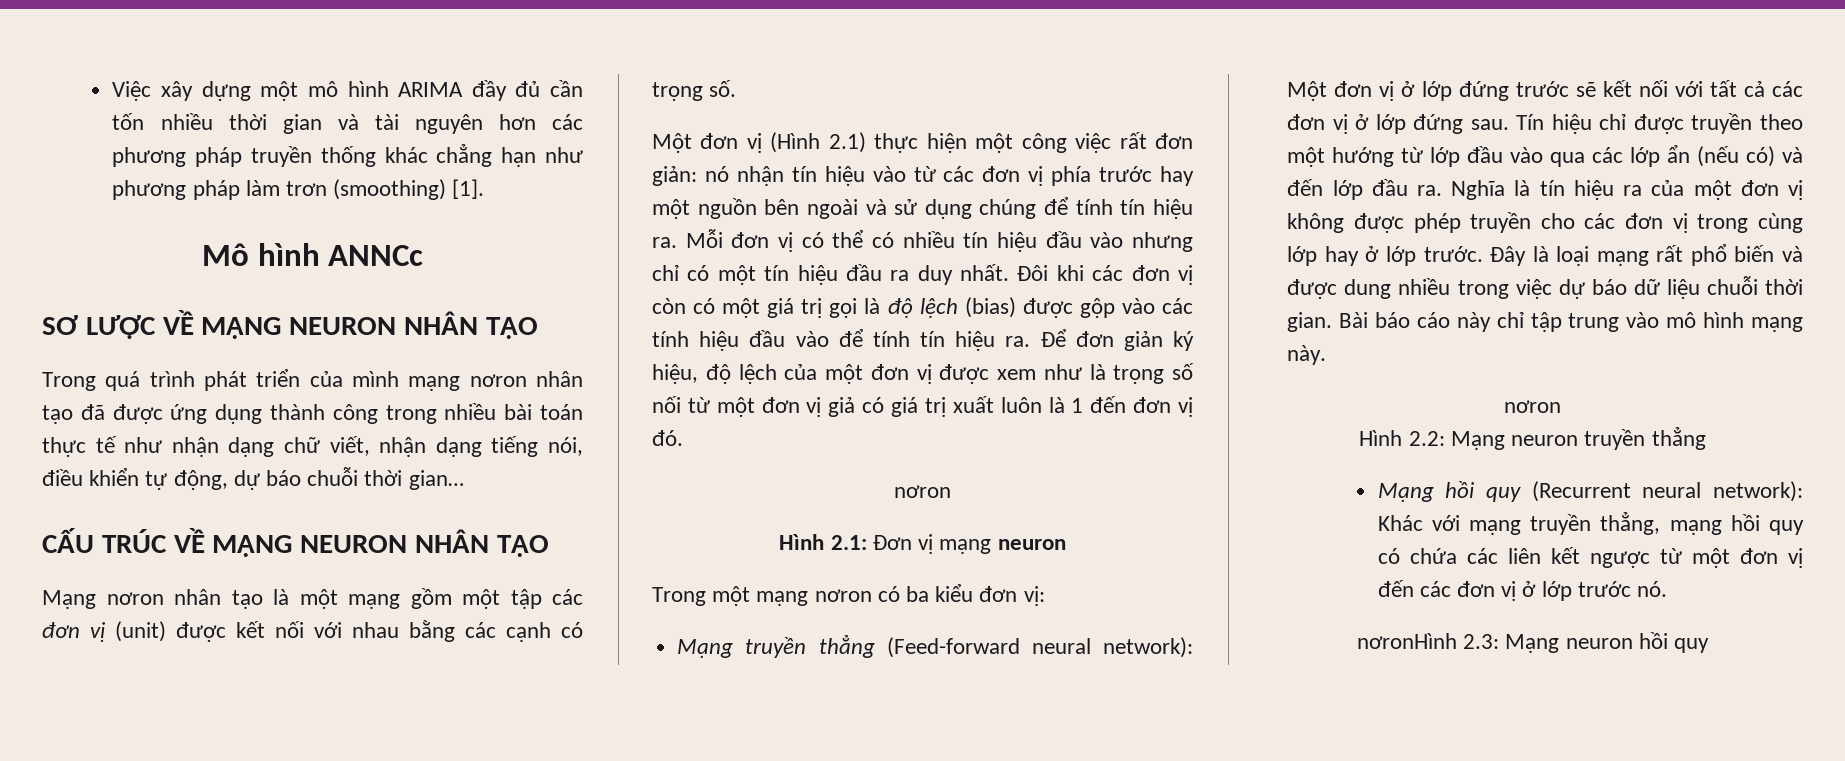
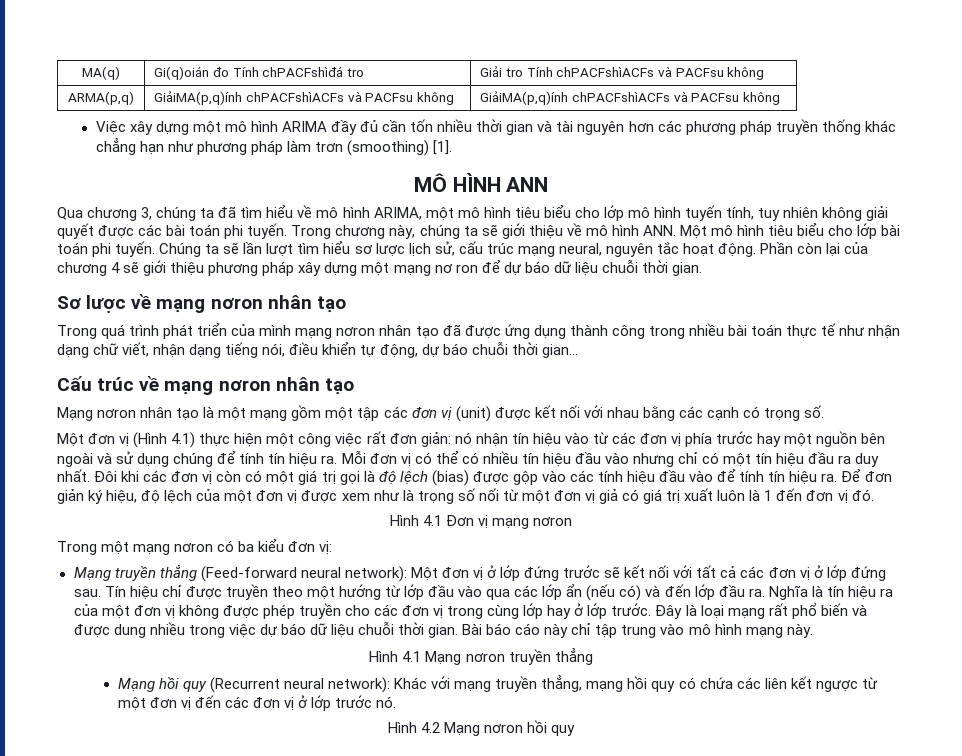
(112, 91) none -> [82,66,120,80] [154,66,365,80] [480,66,765,80] [68,91,134,105] [154,91,455,105] [480,91,781,105] MA(q) | Gi(q)oián đo Tính chPACFshìđá tro | Giải tro Tính chPACFshìACFs và PACFsu không // ARMA(p,q) | GiảiMA(p,q)ính chPACFshìACFs và PACFsu không | GiảiMA(p,q)ính chPACFshìACFs và PACFsu không //
[201,243,424,266] [42,310,538,339] Mô hình ANNCc // SƠ LƯỢC VỀ MẠNG NEURON NHÂN TẠO -> [413,173,549,192] [57,205,889,221] [57,223,901,239] [57,241,869,257] [57,259,702,276] [57,294,346,313] MÔ HÌNH ANN // Qua chương 3, chúng ta đã tìm hiểu về mô hình ARIMA, một mô hình tiêu biểu cho lớp mô hình tuyến tính, tuy nhiên không giải quyết được các bài toán phi tuyến. Trong chương này, chúng ta sẽ giới thiệu về mô hình ANN. Một mô hình tiêu biểu cho lớp bài toán phi tuyến. Chúng ta sẽ lần lượt tìm hiểu sơ lược lịch sử, cấu trúc mạng neural, nguyên tắc hoạt động. Phần còn lại của chương 4 sẽ giới thiệu phương pháp xây dựng một mạng nơ ron để dự báo dữ liệu chuỗi thời gian. // Sơ lược về mạng nơron nhân tạo
[42,528,549,557] CẤU TRÚC VỀ MẠNG NEURON NHÂN TẠO -> [57,376,354,395] Cấu trúc về mạng nơron nhân tạo
[828,132,866,153] 2.1) -> [171,432,196,448] 4.1)
[894,485,951,498] [779,534,867,550] // nơron // Hình 2.1: -> [389,515,442,526] // Hình 4.1
[997,539,1066,550] neuron -> [533,517,573,526] nơron
[1504,400,1561,413] [1359,430,1579,450] nơron // Hình 2.2: Mạng neuron -> [369,651,505,665] Hình 4.1 Mạng nơron
[1356,633,1633,653] nơronHình 2.3: Mạng neuron -> [387,722,524,736] Hình 4.2 Mạng nơron

